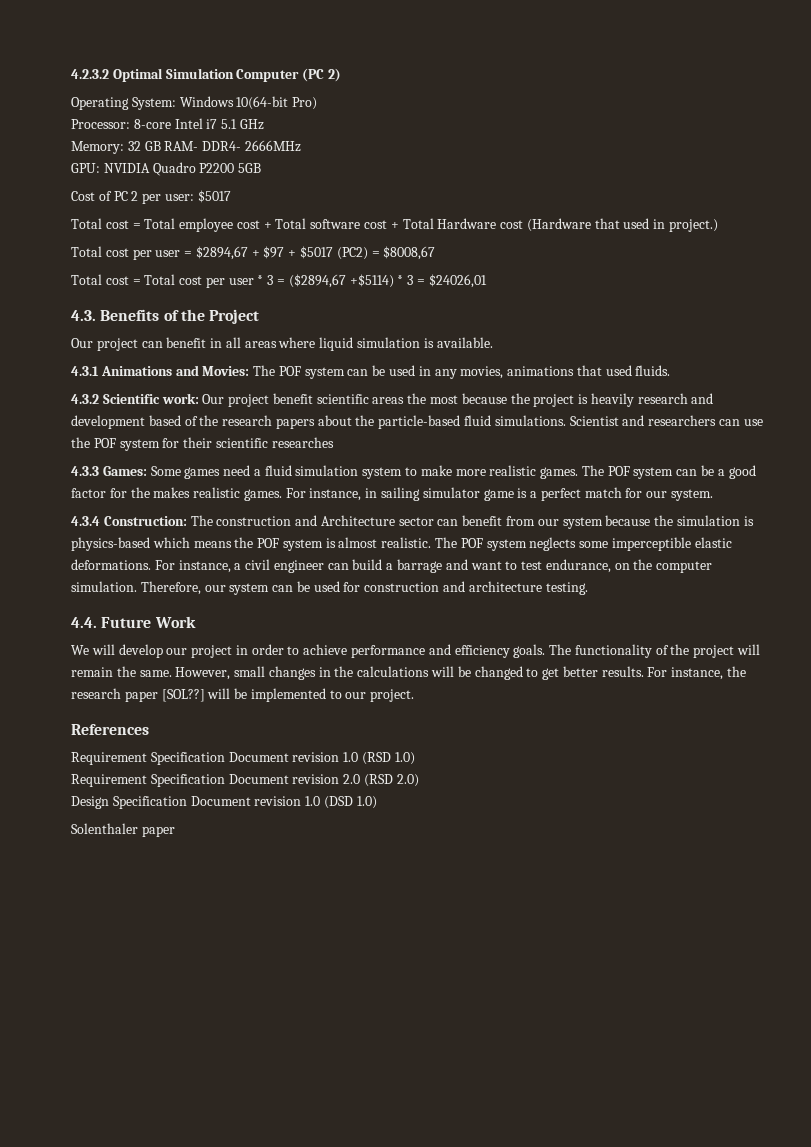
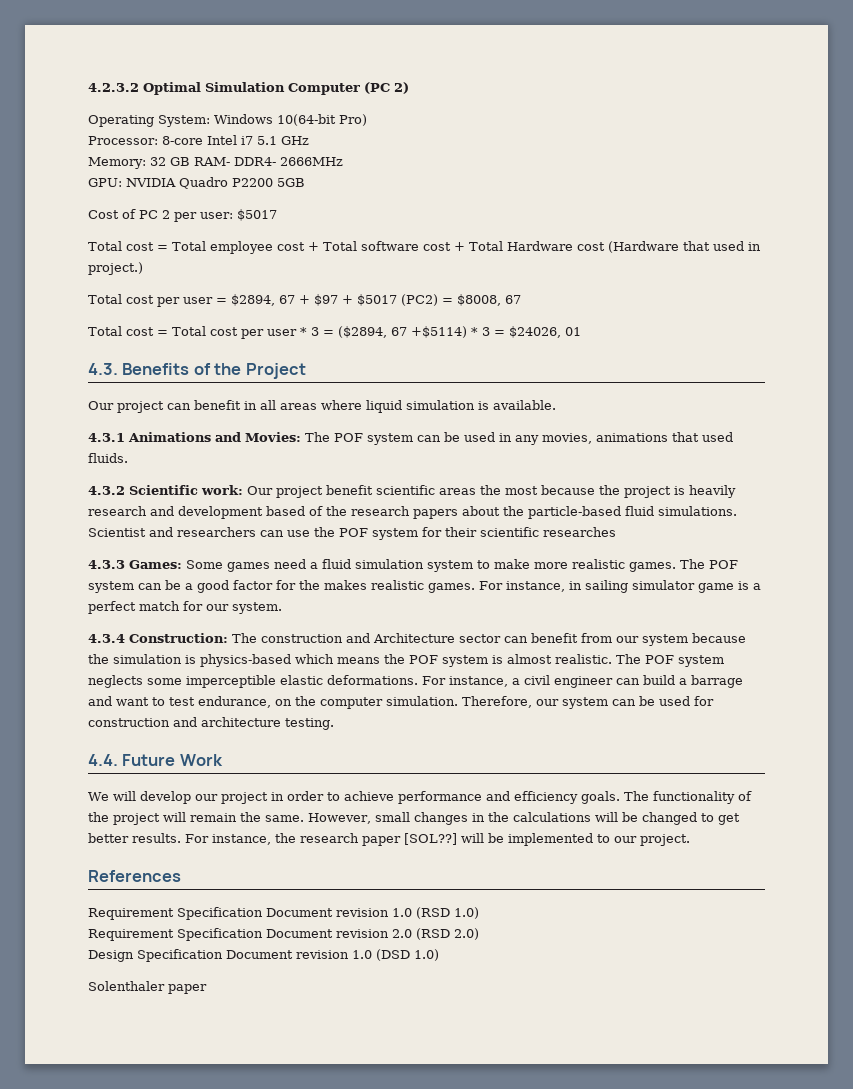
[195,246,248,260] $2894,67 -> [230,294,295,306] $2894, 67
[383,246,436,260] $8008,67 -> [456,294,521,306] $8008, 67
[288,274,346,288] ($2894,67 -> [337,326,407,338] ($2894, 67
[428,274,487,288] $24026,01 -> [508,326,581,338] $24026, 01

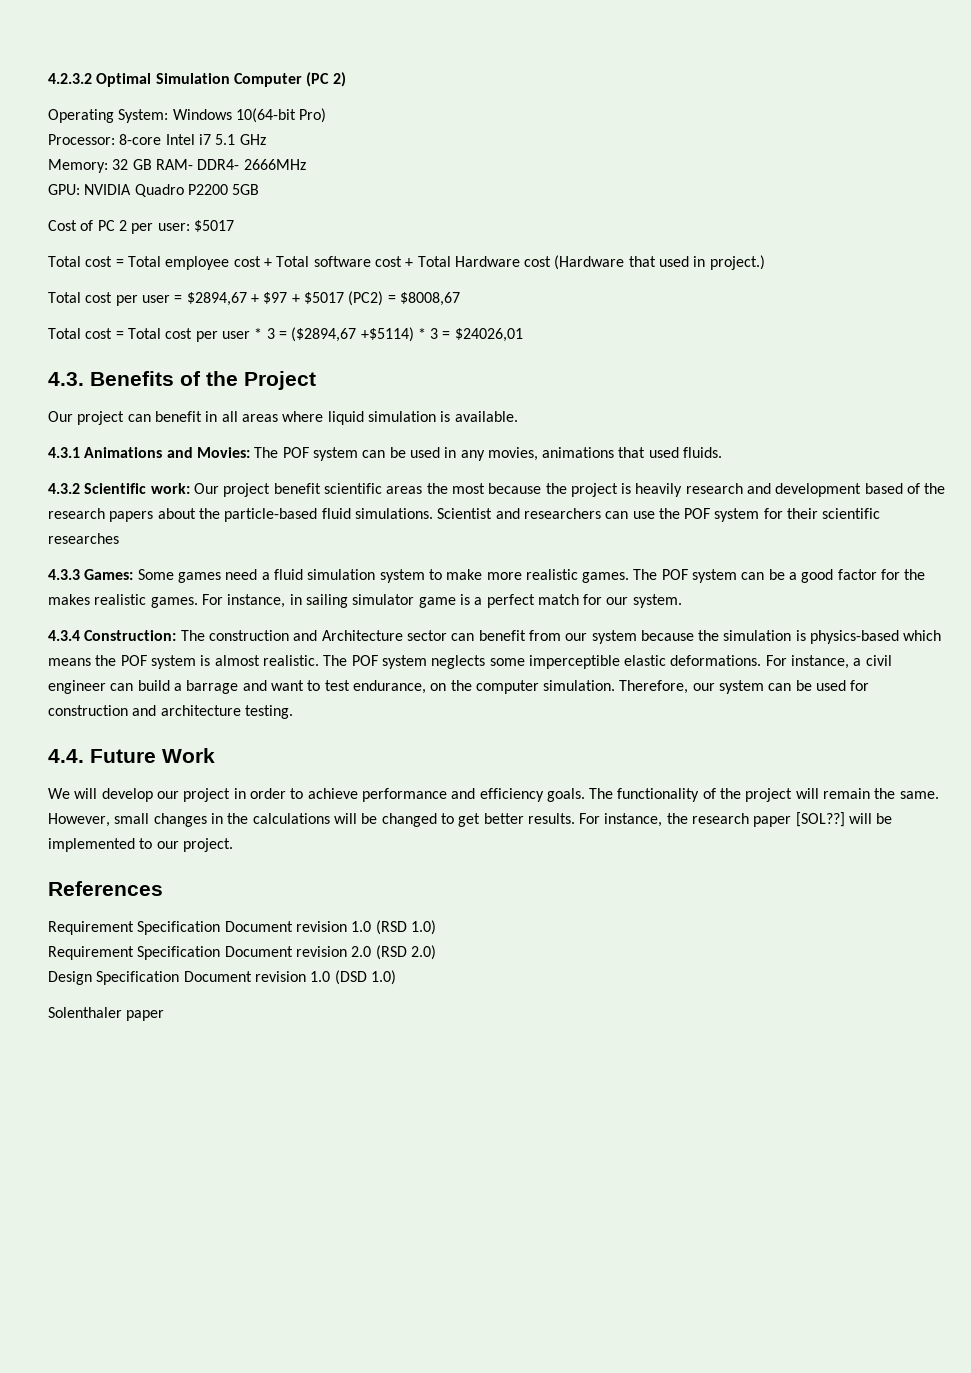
[230,294,295,306] $2894, 67 -> [186,292,247,306] $2894,67
[456,294,521,306] $8008, 67 -> [399,292,460,306] $8008,67
[337,326,407,338] ($2894, 67 -> [291,327,357,342] ($2894,67
[508,326,581,338] $24026, 01 -> [454,328,523,342] $24026,01

